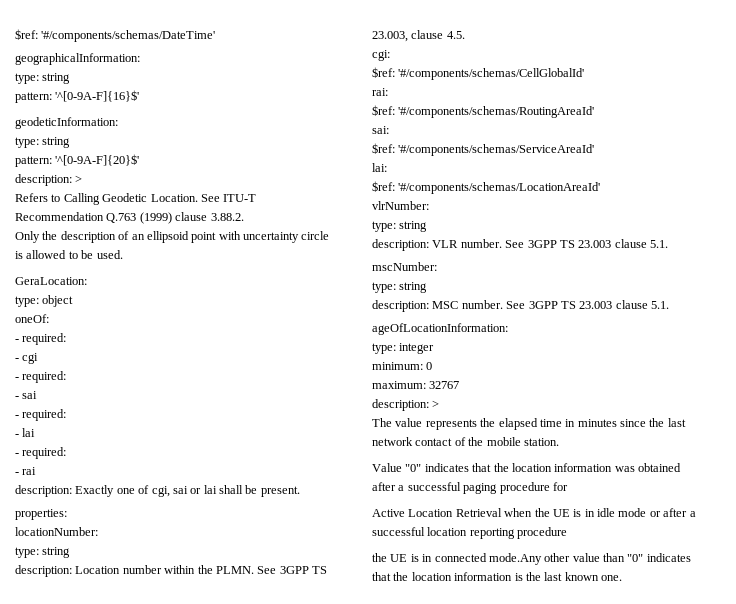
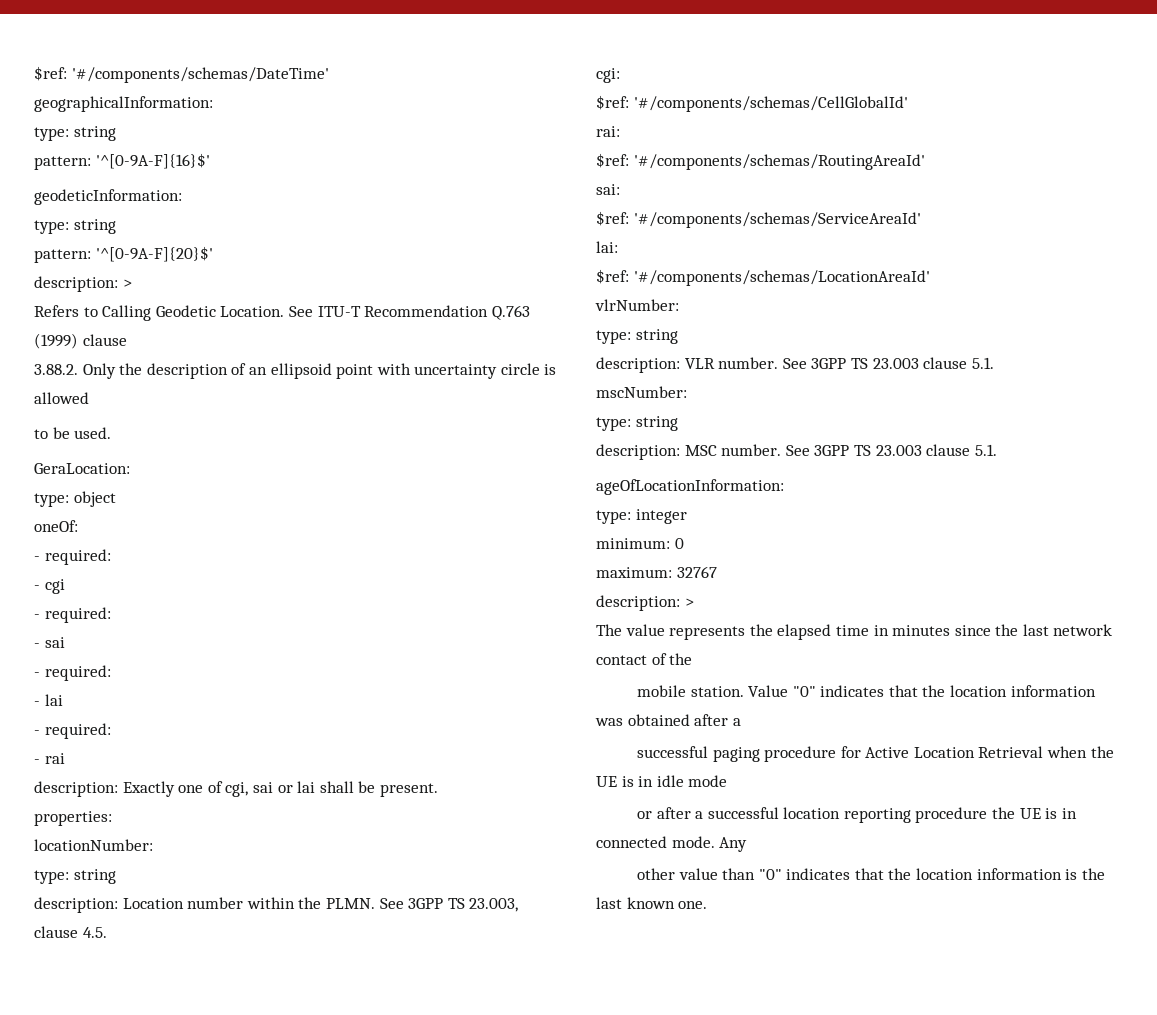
(208, 216) none -> (127, 340) //
(244, 217) // -> (78, 369) none
(67, 254) none -> (89, 398) //
(484, 441) none -> (693, 659) //
(559, 442) // -> (744, 691) none
(405, 488) none -> (741, 722) //
(568, 486) // -> (861, 752) none
(647, 512) none -> (728, 781) //
(568, 533) // -> (988, 815) none
[488,553,542,565] mode.Any -> [671,836,748,852] mode. Any //

